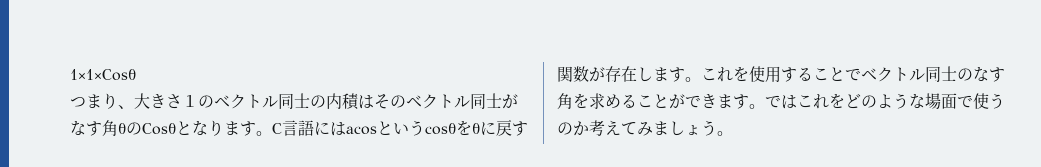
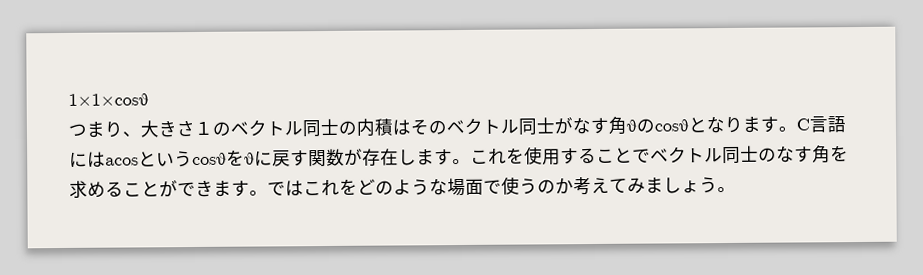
[70,69,136,81] 1×1×Cosθ -> [68,93,149,106] 1×1×cosθ
[142,123,176,135] Cosθ -> [654,119,689,132] cosθ

